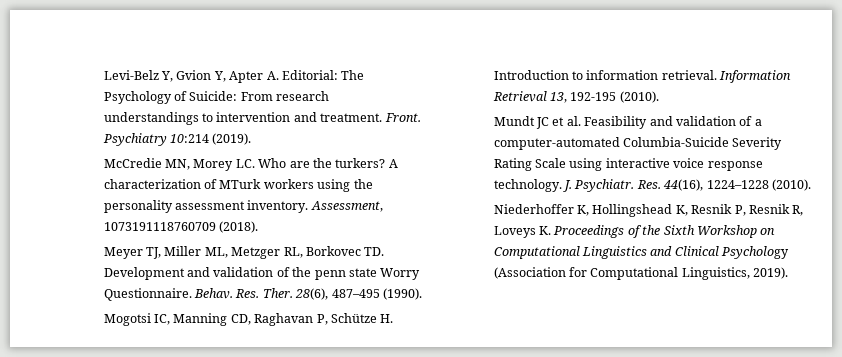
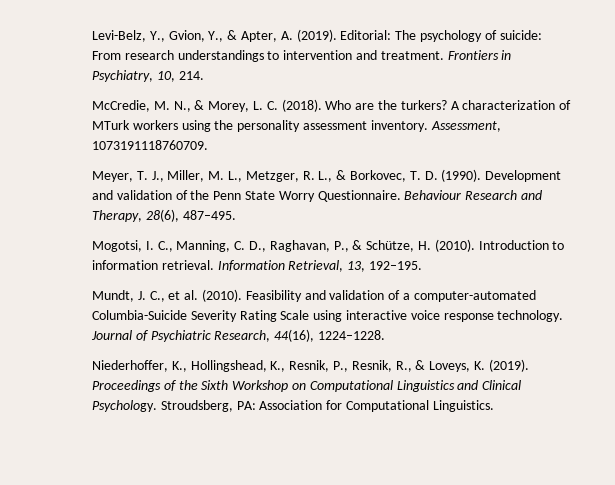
[103,70,365,83] [103,91,238,104] Levi-Belz Y, Gvion Y, Apter A. Editorial: The Psychology of Suicide: -> [92,29,542,42] Levi-Belz, Y., Gvion, Y., & Apter, A. (2019). Editorial: The psychology of suicide:
[384,113,421,122] [102,133,252,146] [103,158,255,171] Front. Psychiatry 10:214 (2019). // McCredie MN, Morey LC. -> [447,50,512,60] [92,70,204,82] [92,99,322,112] Frontiers in Psychiatry, 10, 214. // McCredie, M. N., & Morey, L. C. (2018).
[103,221,259,233] [103,246,385,259] 1073191118760709 (2018). // Meyer TJ, Miller ML, Metzger RL, Borkovec TD. -> [92,140,209,150] [92,169,482,182] 1073191118760709. // Meyer, T. J., Miller, M. L., Metzger, R. L., & Borkovec, T. D. (1990).
[314,268,421,280] [103,288,422,301] [103,313,394,326] penn state Worry Questionnaire. Behav. Res. Ther. 28(6), 487–495 (1990). // Mogotsi IC, Manning CD, Raghavan P, Schütze H. -> [213,190,542,202] [92,209,236,222] [92,239,475,252] Penn State Worry Questionnaire. Behaviour Research and Therapy, 28(6), 487–495. // Mogotsi, I. C., Manning, C. D., Raghavan, P., & Schütze, H. (2010).
[492,91,659,103] [493,116,550,129] Retrieval 13, 192-195 (2010). // Mundt JC -> [288,260,423,272] [92,290,165,302] Retrieval, 13, 192–195. // Mundt, J. C.,
(581, 121) none -> [202,289,243,302] (2010).
[563,179,811,192] [493,204,804,217] [493,226,552,238] J. Psychiatr. Res. 44(16), 1224–1228 (2010). // Niederhoffer K, Hollingshead K, Resnik P, Resnik R, Loveys K. -> [91,329,386,342] [92,359,529,372] Journal of Psychiatric Research, 44(16), 1224–1228. // Niederhoffer, K., Hollingshead, K., Resnik, P., Resnik, R., & Loveys, K. (2019).
[721,246,790,259] [493,267,789,280] Psychology (Association for Computational Linguistics, 2019). -> [92,400,494,412] Psychology. Stroudsberg, PA: Association for Computational Linguistics.

